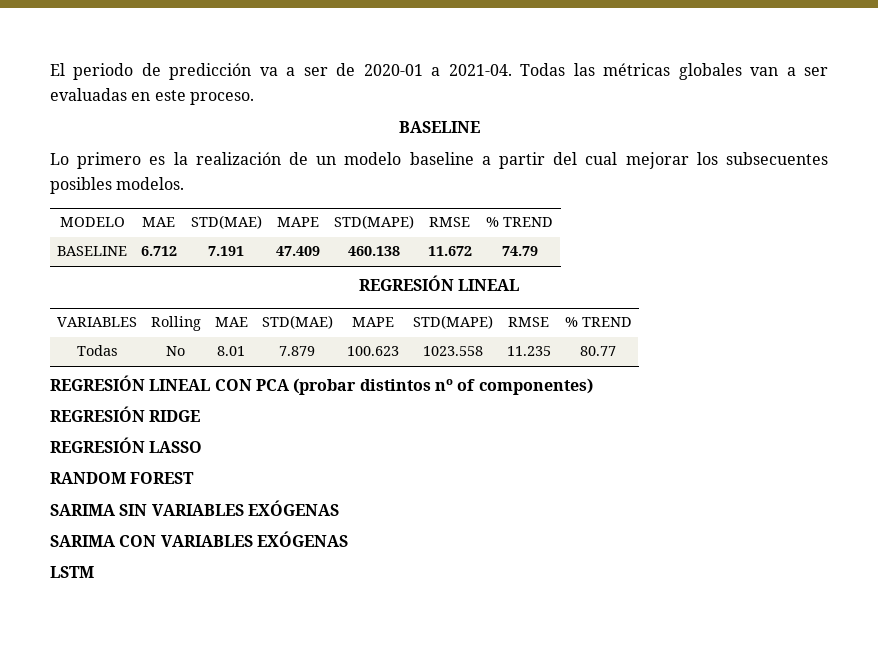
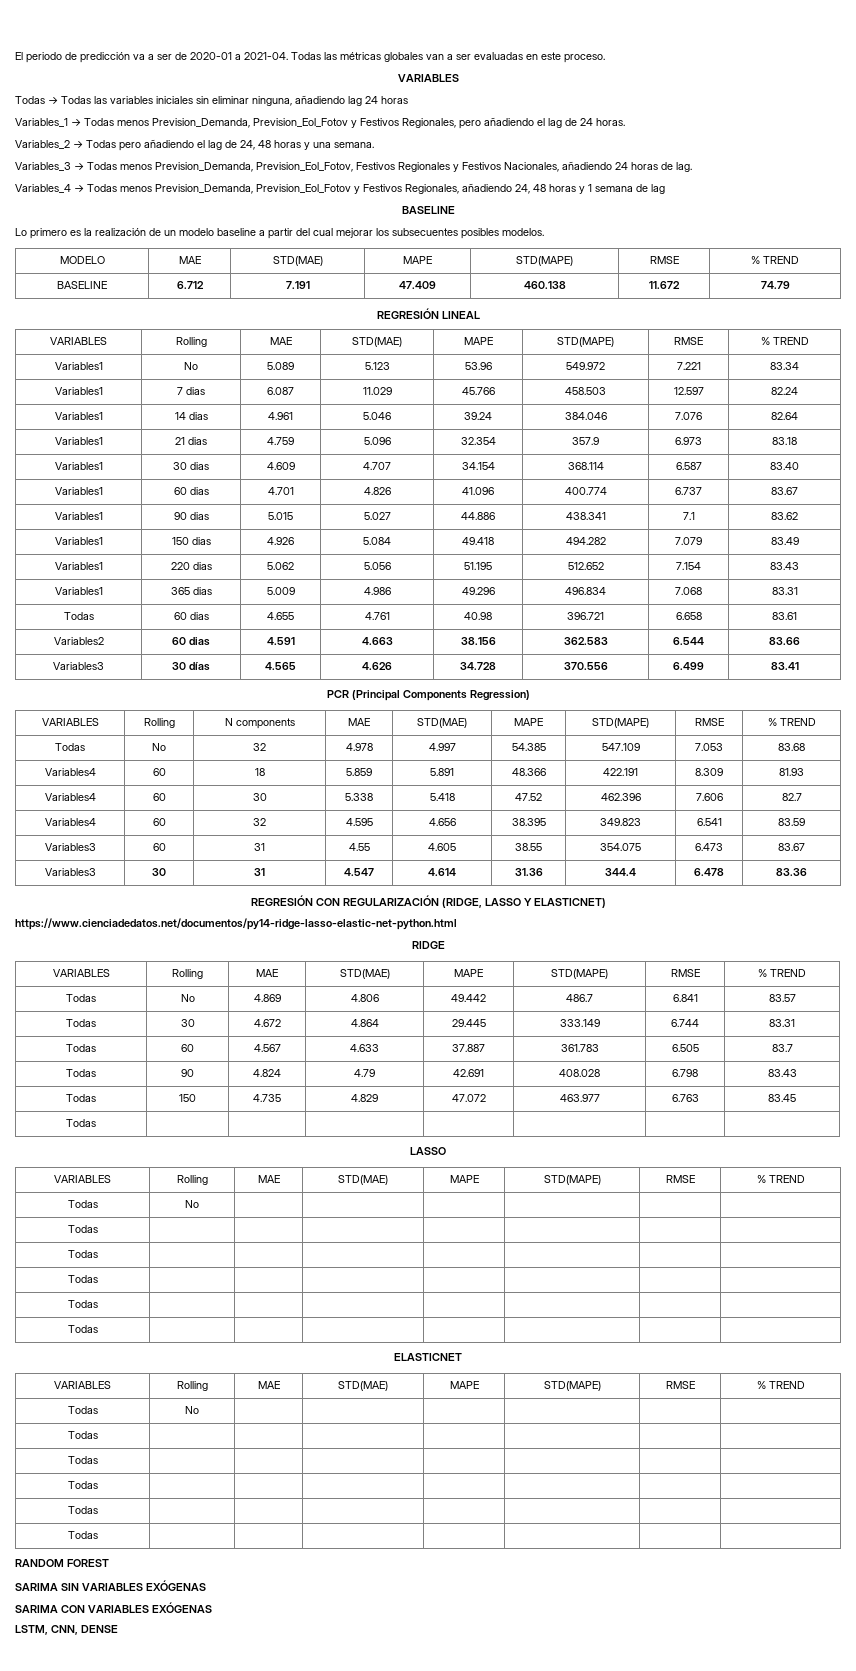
(254, 98) none -> [397,74,459,82] [15,95,408,106] [15,117,625,129] [15,139,374,151] [15,161,692,172] [15,183,665,194] // VARIABLES // Todas → Todas las variables iniciales sin eliminar ninguna, añadiendo lag 24 horas // Variables_1 → Todas menos Prevision_Demanda, Prevision_Eol_Fotov y Festivos Regionales, pero añadiendo el lag de 24 horas. // Variables_2 → Todas pero añadiendo el lag de 24, 48 horas y una semana. // Variables_3 → Todas menos Prevision_Demanda, Prevision_Eol_Fotov, Festivos Regionales y Festivos Nacionales, añadiendo 24 horas de lag. // Variables_4 → Todas menos Prevision_Demanda, Prevision_Eol_Fotov y Festivos Regionales, añadiendo 24, 48 horas y 1 semana de lag
[76,345,118,356] [166,346,185,356] [217,346,245,356] [279,346,315,356] [346,346,399,356] [422,346,483,356] [506,346,551,356] [580,346,616,356] [50,375,593,395] [50,406,201,422] [50,437,203,453] Todas | No | 8.01 | 7.879 | 100.623 | 1023.558 | 11.235 | 80.77 // REGRESIÓN LINEAL CON PCA (probar distintos nº of componentes) // REGRESIÓN RIDGE // REGRESIÓN LASSO -> [54,362,103,370] [183,362,198,370] [267,362,294,370] [364,362,390,370] [464,362,492,370] [566,362,605,370] [676,362,701,370] [770,362,799,370] [54,387,103,395] [176,387,205,395] [267,387,294,395] [362,387,392,395] [461,387,495,395] [565,387,606,395] [673,387,704,395] [771,387,798,395] [54,412,103,420] [174,412,208,420] [268,412,293,420] [363,412,391,420] [464,412,492,420] [564,412,607,420] [675,412,702,420] [771,412,798,420] [54,437,103,445] [174,437,207,445] [267,437,294,445] [363,437,391,445] [460,437,496,445] [572,437,599,445] [675,437,702,445] [772,437,797,445] [54,462,103,470] [172,462,209,470] [266,462,295,470] [363,462,391,470] [461,462,495,470] [567,462,604,470] [675,462,702,470] [770,462,799,470] [54,487,103,495] [173,487,209,495] [267,487,294,495] [363,487,391,495] [462,487,494,495] [564,487,607,495] [675,487,702,495] [771,487,798,495] [54,512,103,520] [173,512,209,520] [268,512,293,520] [363,512,391,520] [461,512,495,520] [565,512,606,520] [682,512,695,520] [771,512,798,520] [54,537,103,545] [171,537,211,545] [267,537,294,545] [363,537,391,545] [462,537,494,545] [565,537,606,545] [675,537,702,545] [770,537,799,545] [54,562,103,570] [170,562,212,570] [267,562,294,570] [363,562,391,570] [464,562,492,570] [567,562,604,570] [676,562,701,570] [770,562,799,570] [54,587,103,595] [170,587,212,595] [266,587,295,595] [363,587,391,595] [461,587,495,595] [565,587,606,595] [675,587,702,595] [771,587,798,595] [63,612,94,620] [173,612,209,620] [267,612,294,620] [364,612,390,620] [464,612,492,620] [567,612,604,620] [675,612,702,620] [772,612,797,620] [53,637,104,645] [171,637,210,646] [266,637,295,645] [361,637,393,645] [460,637,496,645] [563,637,608,645] [673,637,704,645] [769,637,800,645] [53,662,104,670] [171,662,210,671] [265,662,296,670] [362,662,392,670] [460,662,496,670] [563,662,608,670] [673,662,704,670] [770,662,799,670] [326,690,530,701] [41,718,99,726] [143,718,175,728] [224,718,295,729] [348,718,370,726] [417,718,467,728] [514,718,543,726] [592,718,649,728] [694,718,724,726] [767,718,816,726] [55,743,85,751] [152,743,166,751] [252,743,266,751] [345,743,373,751] [428,743,456,751] [511,743,546,751] [601,743,640,751] [695,743,723,751] [778,743,805,751] [44,768,96,776] [152,768,166,776] [254,768,265,776] [346,768,372,776] [430,768,454,776] [511,768,546,776] [603,768,638,776] [695,768,723,776] [779,768,804,776] [44,793,96,801] [152,793,166,801] [252,793,267,801] [345,793,373,801] [429,793,455,801] [515,793,542,801] [600,793,641,801] [695,793,723,801] [781,793,802,801] [44,818,96,826] [152,818,166,826] [252,818,266,826] [345,818,373,826] [428,818,456,826] [511,818,546,826] [600,818,641,826] [696,818,722,826] [778,818,805,826] [44,843,96,851] [152,843,166,851] [253,843,265,851] [348,843,370,851] [428,843,456,851] [515,843,542,851] [600,843,641,851] [695,843,723,851] [778,843,805,851] [44,868,96,876] [152,868,166,876] [253,868,265,876] [344,868,374,876] [428,868,456,876] [514,868,543,876] [605,868,636,876] [694,868,724,876] [776,868,807,876] [250,895,606,908] [15,918,457,930] [411,941,445,949] [52,969,110,977] [171,969,203,979] [255,969,278,977] [339,969,390,979] [454,969,483,977] [551,969,608,979] [670,969,700,977] [758,969,806,977] [66,994,96,1002] [180,994,195,1002] [253,994,281,1002] [350,994,379,1002] [451,994,486,1002] [566,994,593,1002] [672,994,698,1002] [768,994,796,1002] [66,1019,96,1027] [180,1019,195,1027] [253,1019,281,1027] [350,1019,379,1027] [451,1019,486,1027] [559,1019,600,1027] [671,1019,699,1027] [769,1019,795,1027] [66,1044,96,1052] [180,1044,194,1052] [253,1044,281,1052] [350,1044,379,1052] [452,1044,485,1052] [560,1044,599,1052] [671,1044,699,1052] [771,1044,793,1052] [66,1069,96,1077] [180,1069,194,1077] [252,1069,281,1077] [354,1069,375,1077] [453,1069,484,1077] [559,1069,600,1077] [672,1069,698,1077] [767,1069,797,1077] [66,1094,96,1102] [178,1094,196,1102] [252,1094,281,1102] [351,1094,378,1102] [451,1094,486,1102] [559,1094,600,1102] [671,1094,699,1102] [768,1094,796,1102] [66,1119,96,1127] [410,1147,446,1155] [54,1175,111,1183] [176,1175,208,1185] [257,1175,280,1183] [338,1175,388,1185] [449,1175,479,1183] [543,1175,601,1185] [665,1175,695,1183] [756,1175,805,1183] [67,1200,98,1208] [184,1200,199,1208] [67,1225,98,1233] [67,1250,98,1258] [67,1275,98,1283] [67,1300,98,1308] [67,1325,98,1333] [394,1353,462,1361] [54,1381,111,1389] [176,1381,208,1391] [257,1381,280,1389] [338,1381,388,1391] [449,1381,479,1389] [543,1381,601,1391] [665,1381,695,1389] [756,1381,805,1389] [67,1406,98,1414] [184,1406,199,1414] [67,1431,98,1439] [67,1456,98,1464] [67,1481,98,1489] [67,1506,98,1514] [67,1531,98,1539] Variables1 | No | 5.089 | 5.123 | 53.96 | 549.972 | 7.221 | 83.34 // Variables1 | 7 dias | 6.087 | 11.029 | 45.766 | 458.503 | 12.597 | 82.24 // Variables1 | 14 dias | 4.961 | 5.046 | 39.24 | 384.046 | 7.076 | 82.64 // Variables1 | 21 dias | 4.759 | 5.096 | 32.354 | 357.9 | 6.973 | 83.18 // Variables1 | 30 dias | 4.609 | 4.707 | 34.154 | 368.114 | 6.587 | 83.40 // Variables1 | 60 dias | 4.701 | 4.826 | 41.096 | 400.774 | 6.737 | 83.67 // Variables1 | 90 dias | 5.015 | 5.027 | 44.886 | 438.341 | 7.1 | 83.62 // Variables1 | 150 dias | 4.926 | 5.084 | 49.418 | 494.282 | 7.079 | 83.49 // Variables1 | 220 dias | 5.062 | 5.056 | 51.195 | 512.652 | 7.154 | 83.43 // Variables1 | 365 dias | 5.009 | 4.986 | 49.296 | 496.834 | 7.068 | 83.31 // Todas | 60 dias | 4.655 | 4.761 | 40.98 | 396.721 | 6.658 | 83.61 // Variables2 | 60 dias | 4.591 | 4.663 | 38.156 | 362.583 | 6.544 | 83.66 // Variables3 | 30 días | 4.565 | 4.626 | 34.728 | 370.556 | 6.499 | 83.41 // PCR (Principal Components Regression) // VARIABLES | Rolling | N components | MAE | STD(MAE) | MAPE | STD(MAPE) | RMSE | % TREND // Todas | No | 32 | 4.978 | 4.997 | 54.385 | 547.109 | 7.053 | 83.68 // Variables4 | 60 | 18 | 5.859 | 5.891 | 48.366 | 422.191 | 8.309 | 81.93 // Variables4 | 60 | 30 | 5.338 | 5.418 | 47.52 | 462.396 | 7.606 | 82.7 // Variables4 | 60 | 32 | 4.595 | 4.656 | 38.395 | 349.823 | 6.541 | 83.59 // Variables3 | 60 | 31 | 4.55 | 4.605 | 38.55 | 354.075 | 6.473 | 83.67 // Variables3 | 30 | 31 | 4.547 | 4.614 | 31.36 | 344.4 | 6.478 | 83.36 // REGRESIÓN CON REGULARIZACIÓN (RIDGE, LASSO Y ELASTICNET) // https://www.cienciadedatos.net/documentos/py14-ridge-lasso-elastic-net-python.html // RIDGE // VARIABLES | Rolling | MAE | STD(MAE) | MAPE | STD(MAPE) | RMSE | % TREND // Todas | No | 4.869 | 4.806 | 49.442 | 486.7 | 6.841 | 83.57 // Todas | 30 | 4.672 | 4.864 | 29.445 | 333.149 | 6.744 | 83.31 // Todas | 60 | 4.567 | 4.633 | 37.887 | 361.783 | 6.505 | 83.7 // Todas | 90 | 4.824 | 4.79 | 42.691 | 408.028 | 6.798 | 83.43 // Todas | 150 | 4.735 | 4.829 | 47.072 | 463.977 | 6.763 | 83.45 // Todas | | | | | | | // LASSO // VARIABLES | Rolling | MAE | STD(MAE) | MAPE | STD(MAPE) | RMSE | % TREND // Todas | No | | | | | | // Todas | | | | | | | // Todas | | | | | | | // Todas | | | | | | | // Todas | | | | | | | // Todas | | | | | | | // ELASTICNET // VARIABLES | Rolling | MAE | STD(MAE) | MAPE | STD(MAPE) | RMSE | % TREND // Todas | No | | | | | | // Todas | | | | | | | // Todas | | | | | | | // Todas | | | | | | | // Todas | | | | | | | // Todas | | | | | | |
[50,566,94,578] LSTM -> [15,1625,118,1635] LSTM, CNN, DENSE

